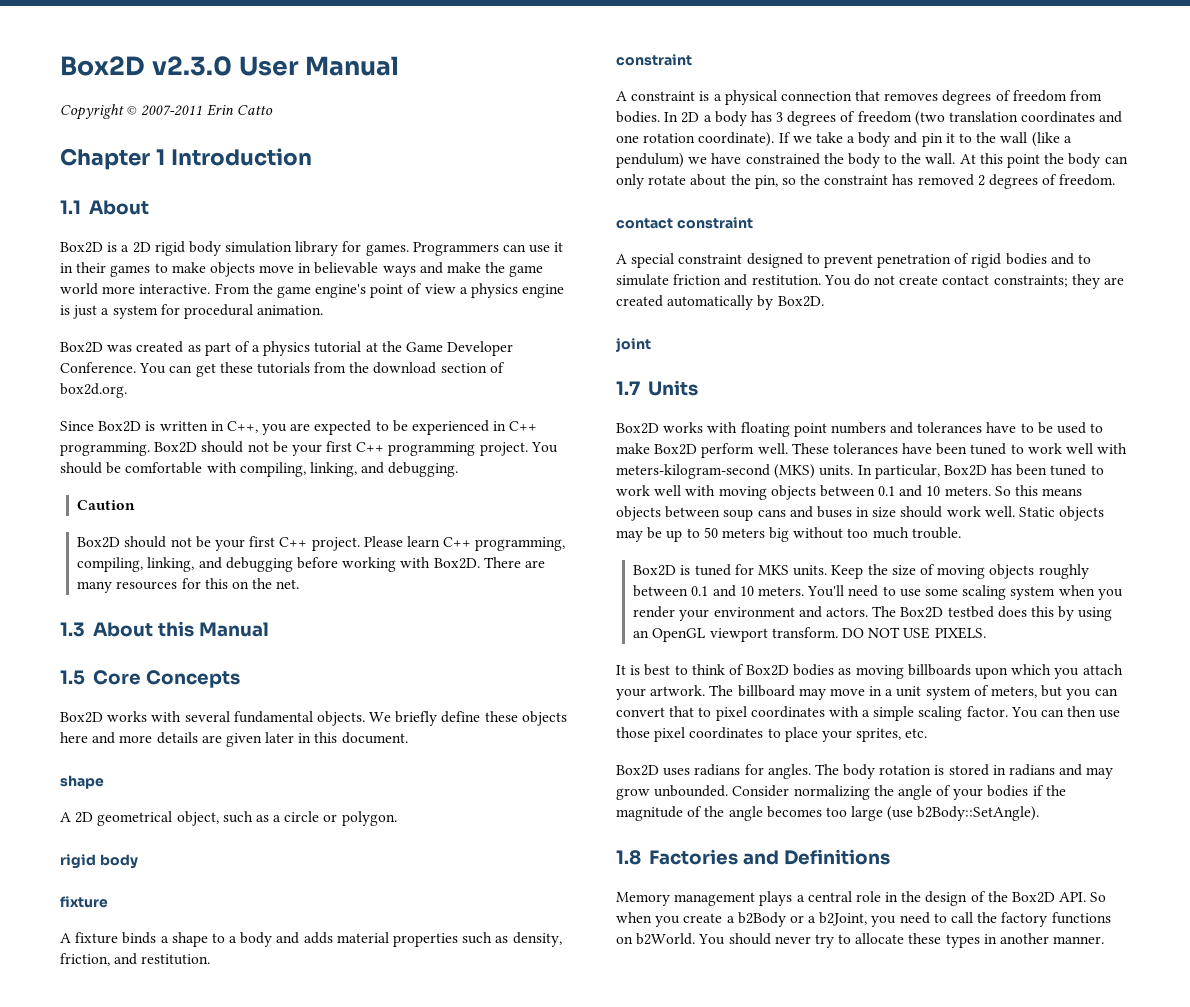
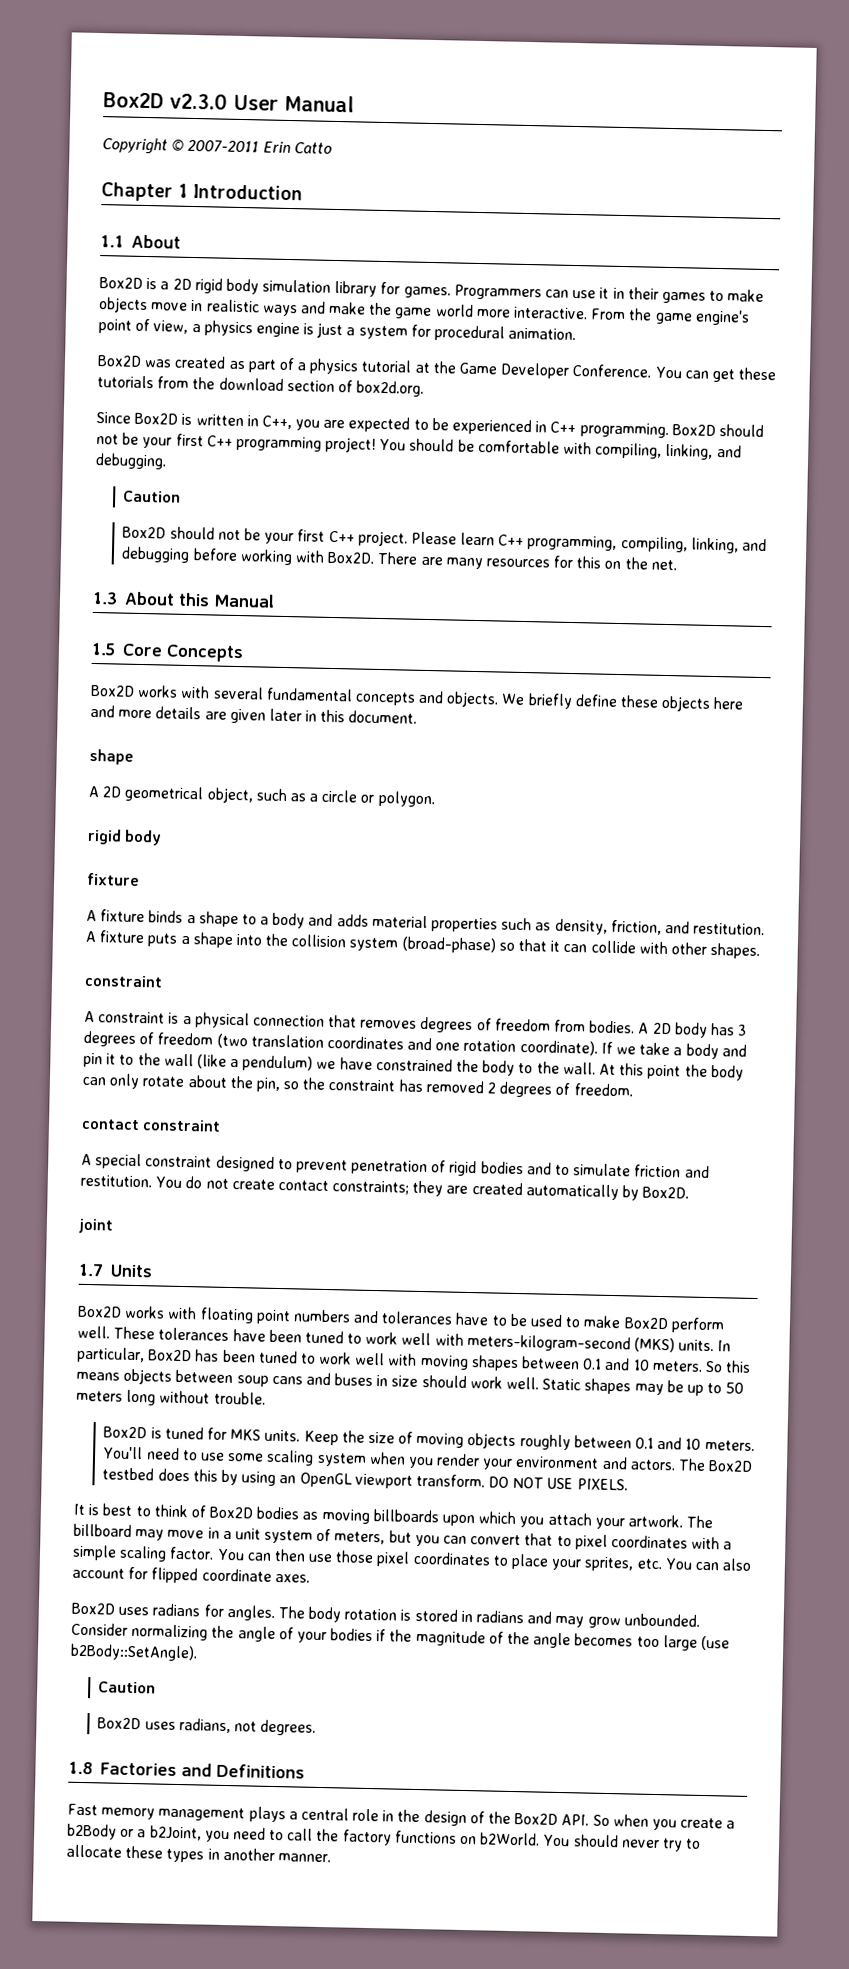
[314,262,379,274] believable -> [206,299,260,313] realistic
[424,284,456,294] view -> [153,320,189,334] view,
[479,442,528,456] project. -> [325,436,377,453] project!
(313, 717) none -> [354,690,445,706] concepts and
(211, 959) none -> [85,930,761,960] A fixture puts a shape into the collision system (broad-phase) so that it can collide with other shapes.
[664,112,712,123] In 2D a -> [638,1022,672,1035] A 2D
[770,485,816,500] objects -> [470,1355,519,1372] shapes
[1059,506,1105,521] objects -> [584,1378,632,1395] shapes
[769,527,909,542] big without too much -> [126,1389,211,1406] long without
(928, 733) none -> [664,1558,753,1571] [72,1566,310,1584] You can also account for flipped coordinate axes.
(1040, 813) none -> [98,1681,157,1694] [97,1717,317,1736] // Caution // Box2D uses radians, not degrees.
[616,892,670,906] Memory -> [67,1803,156,1820] Fast memory

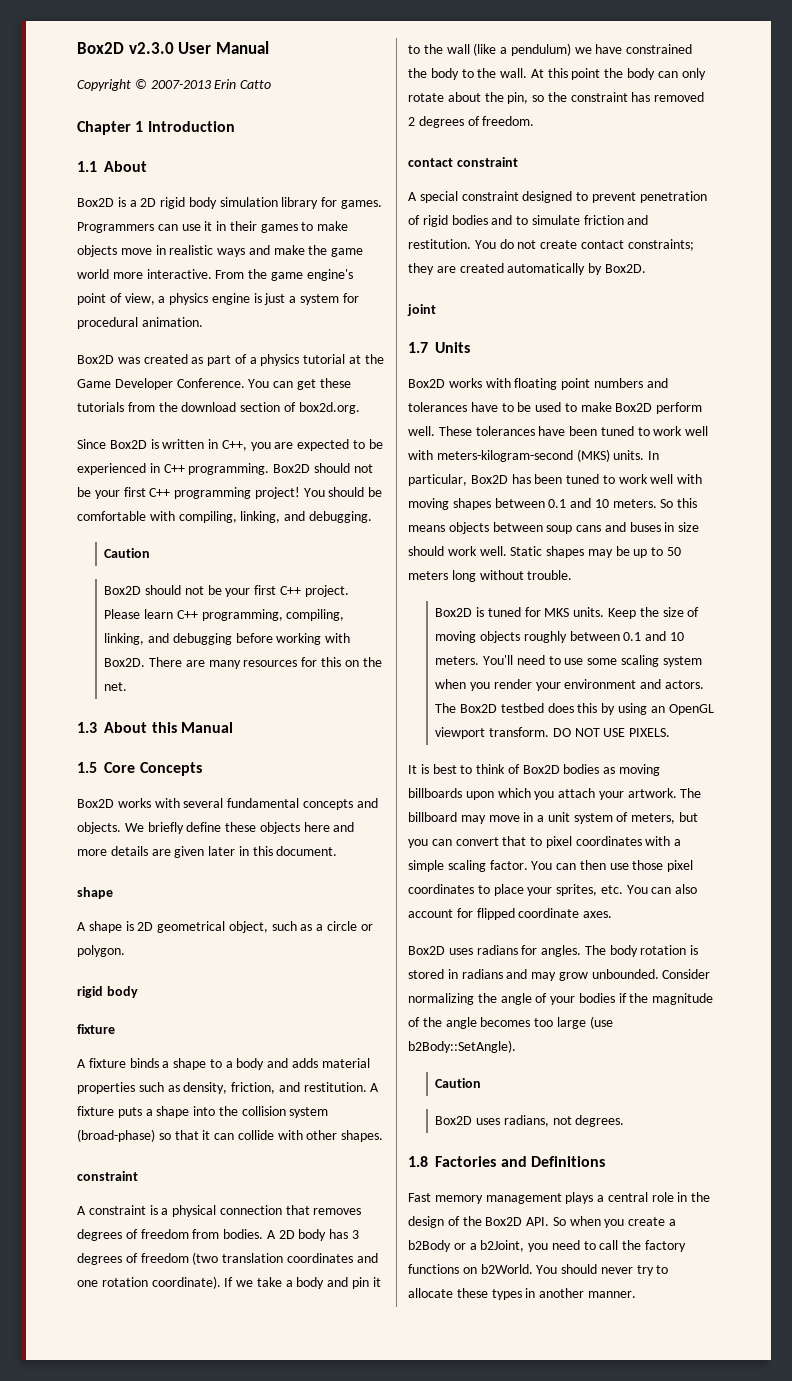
[187,139,260,153] 2007-2011 -> [150,80,212,89] 2007-2013
(100, 791) none -> [88,921,134,933] shape is

